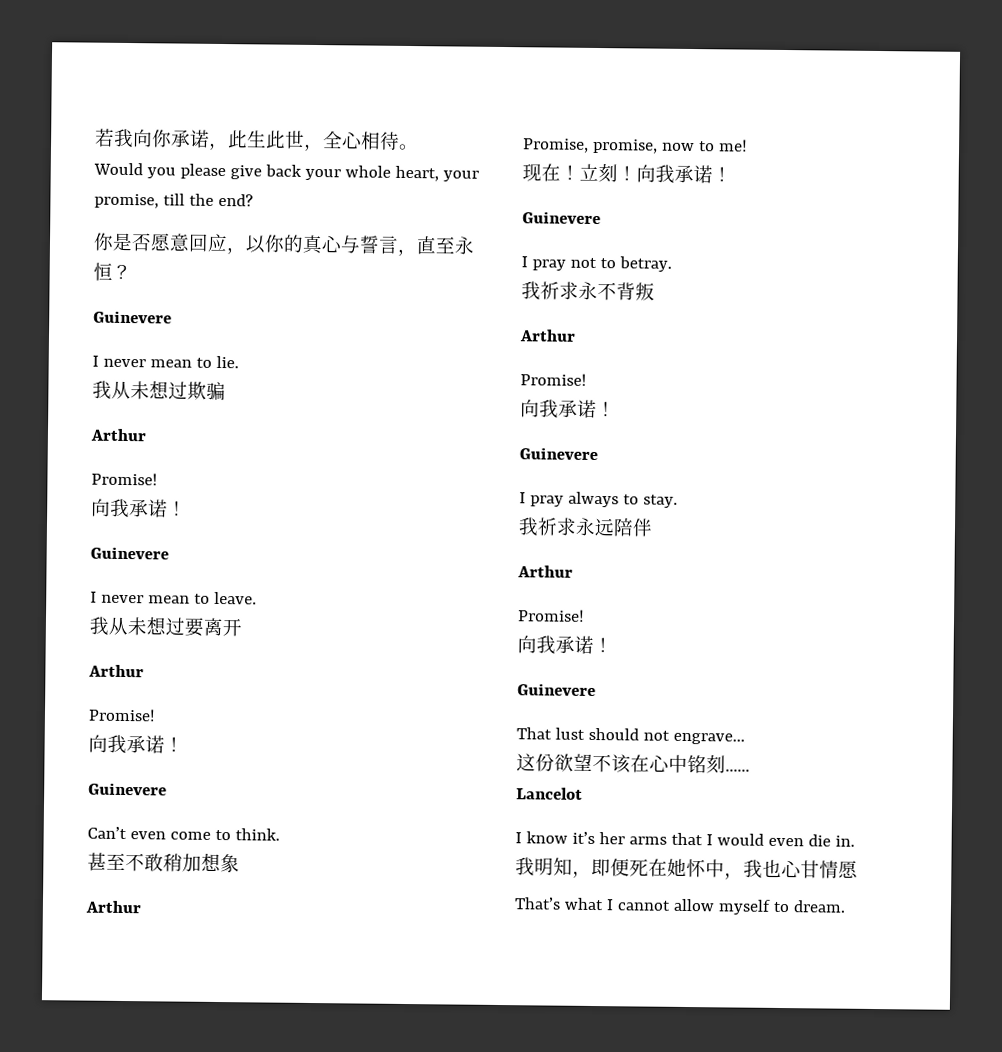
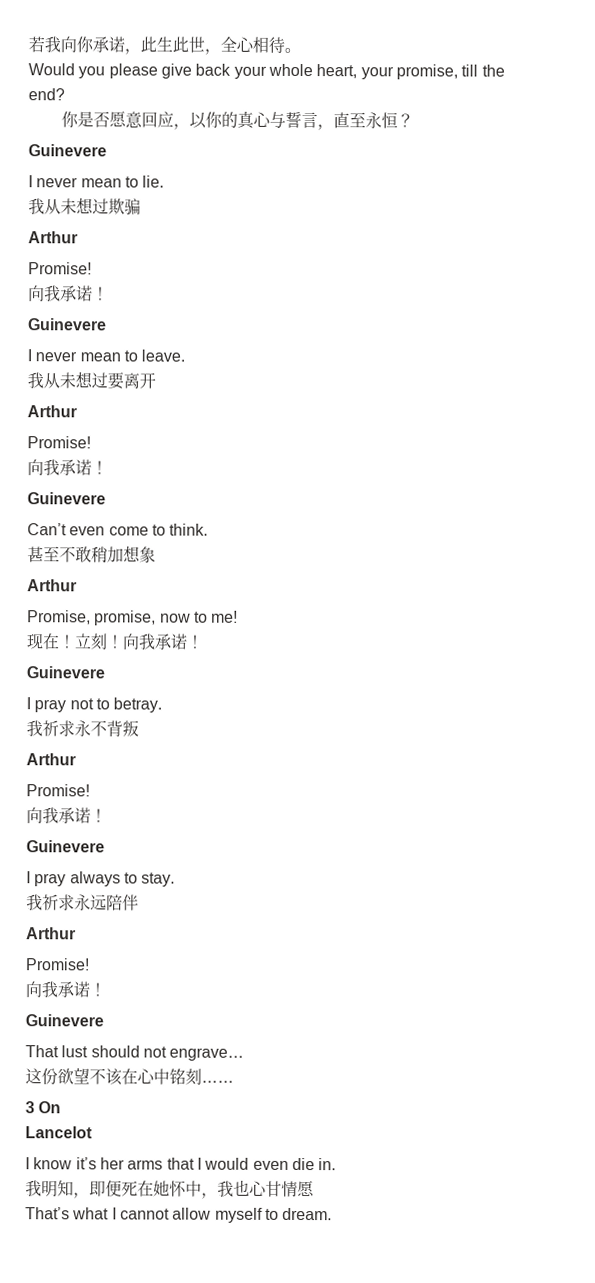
(750, 770) none -> [25,1101,62,1114] // 3 On

